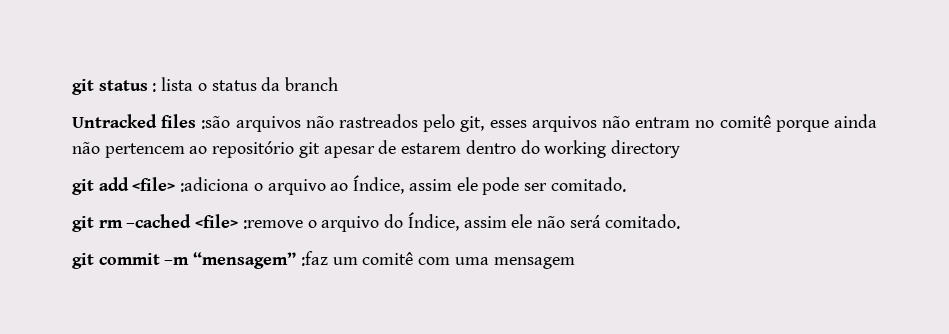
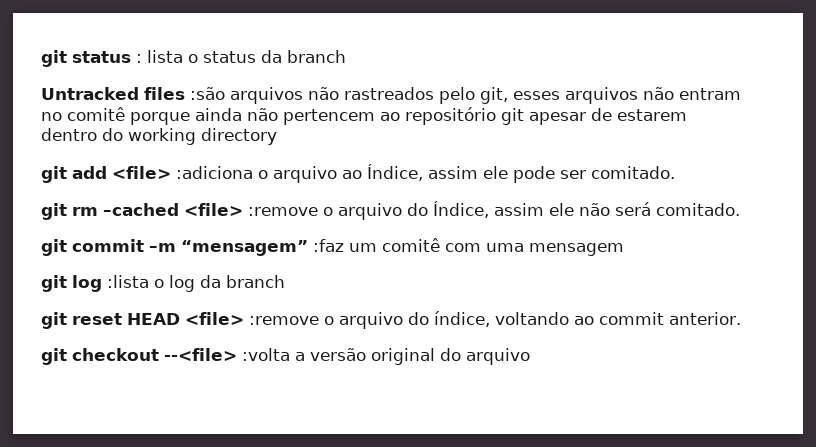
(575, 263) none -> [41,275,285,292] [41,311,741,329] [41,348,530,365] // git log :lista o log da branch // git reset HEAD <file> :remove o arquivo do índice, voltando ao commit anterior. // git checkout --<file> :volta a versão original do arquivo

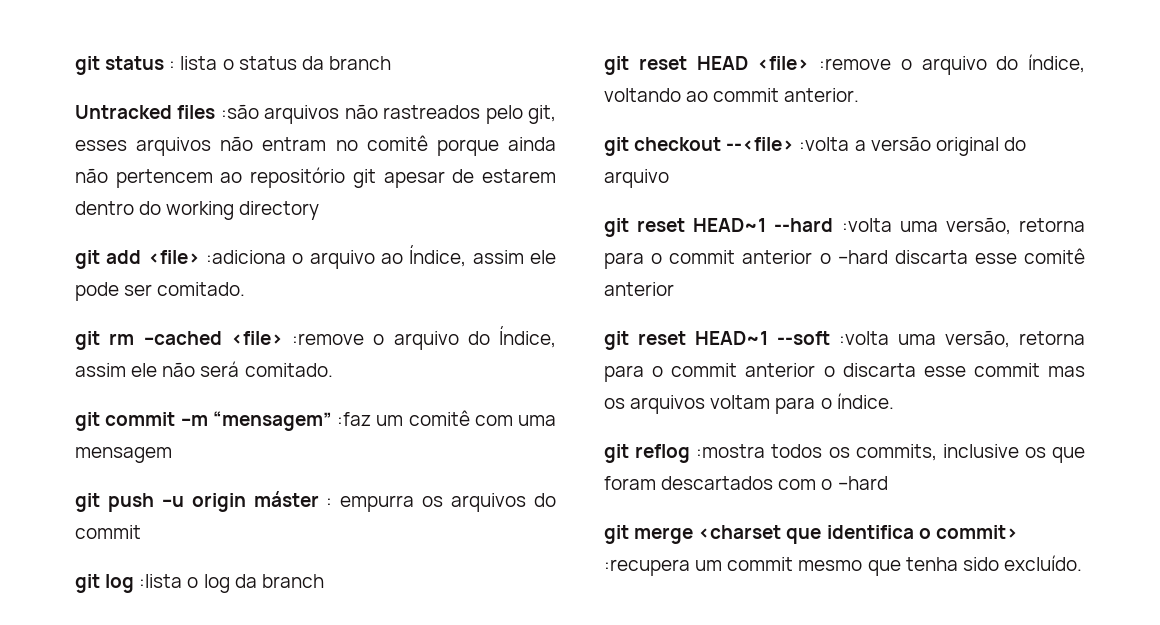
(624, 249) none -> [75,491,557,512] [75,525,141,539] // git push –u origin máster : empurra os arquivos do commit
(530, 356) none -> [604,217,1085,237] [604,248,1085,269] [604,282,674,296] [604,330,1085,350] [604,363,1085,382] [604,393,894,414] [604,444,1085,463] [604,476,888,490] [604,525,1018,544] [604,555,1082,576] // git reset HEAD~1 --hard :volta uma versão, retorna para o commit anterior o –hard discarta esse comitê anterior // git reset HEAD~1 --soft :volta uma versão, retorna para o commit anterior o discarta esse commit mas os arquivos voltam para o índice. // git reflog :mostra todos os commits, inclusive os que foram descartados com o –hard // git merge <charset que identifica o commit> :recupera um commit mesmo que tenha sido excluído.

